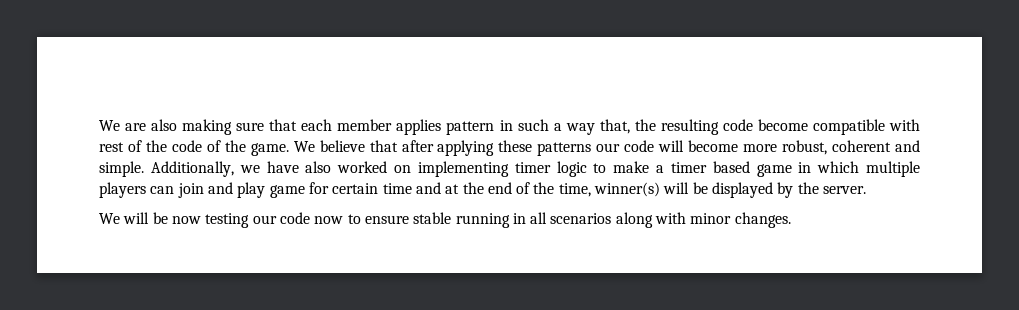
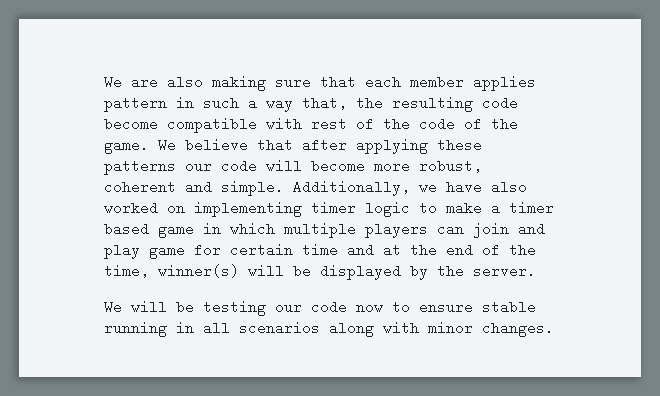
[171,216,201,224] now -> (194, 307) none

